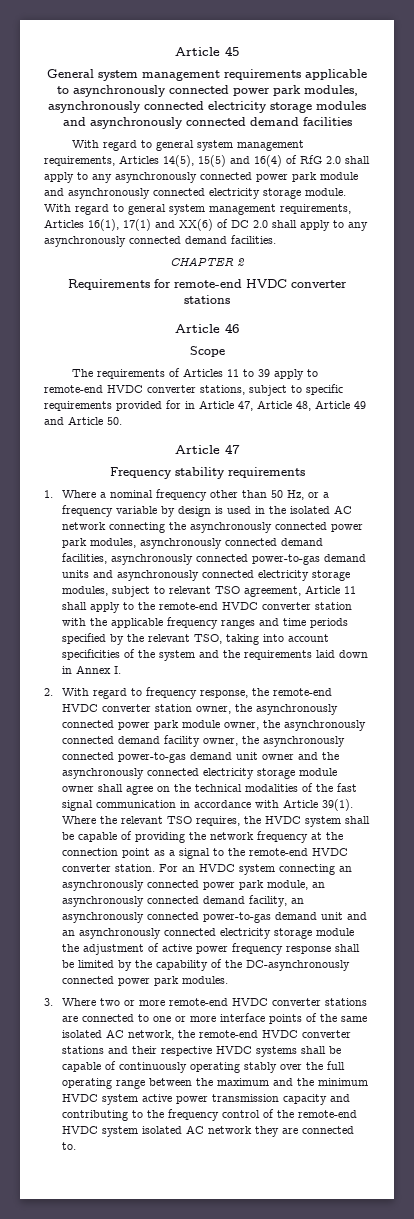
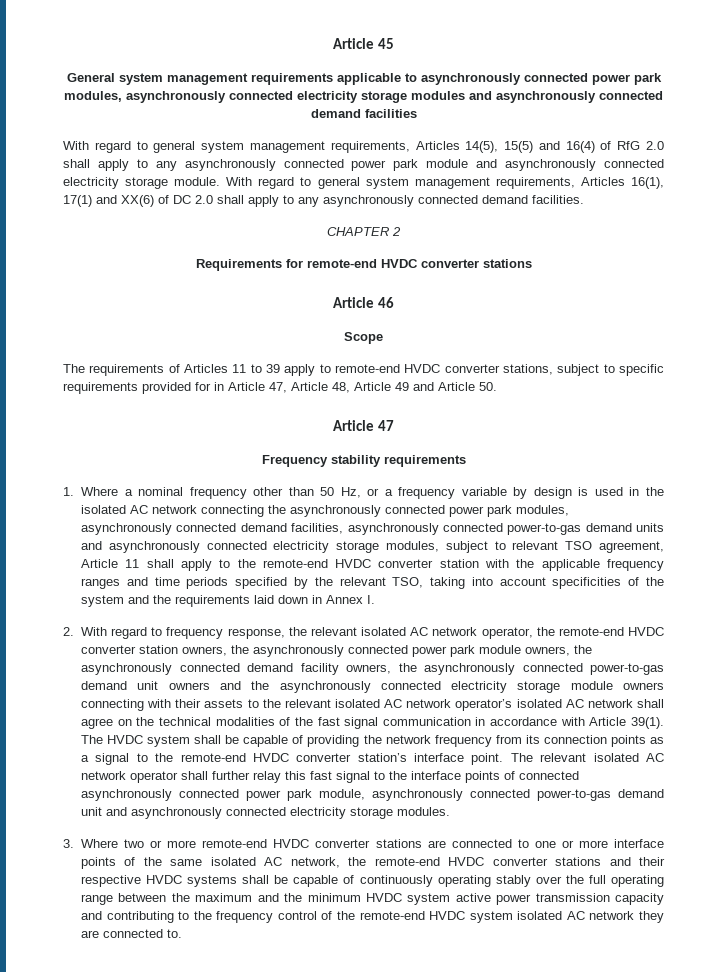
[272,688,332,696] [61,704,231,714] remote-end HVDC converter station owner, -> [310,627,665,639] [81,645,228,656] relevant isolated AC network operator, the remote-end HVDC converter station owners,
[223,722,259,730] owner, -> [525,646,571,656] owners,
[202,738,238,746] owner, -> [346,664,392,674] owners,
[261,754,294,760] owner -> [168,682,210,690] owners
[61,786,94,792] owner -> [623,682,664,690] [81,699,633,711] owners connecting with their assets to the relevant isolated AC network operator’s isolated AC network
[61,816,261,826] Where the relevant TSO requires, the -> [81,735,104,744] The
[310,832,343,840] [61,848,150,858] at the connection point -> [495,735,646,747] from its connection points
[114,864,352,875] station. For an HVDC system connecting an -> [357,753,664,765] [81,771,580,783] station’s interface point. The relevant isolated AC network operator shall further relay this fast signal to the interface points of connected
[311,882,325,888] [61,895,304,907] an asynchronously connected demand facility, an -> (366, 794) none
[61,928,354,939] [61,943,360,955] [61,959,350,971] [61,976,179,986] an asynchronously connected electricity storage module the adjustment of active power frequency response shall be limited by the capability of the DC-asynchronously connected power park -> [131,807,394,819] asynchronously connected electricity storage

